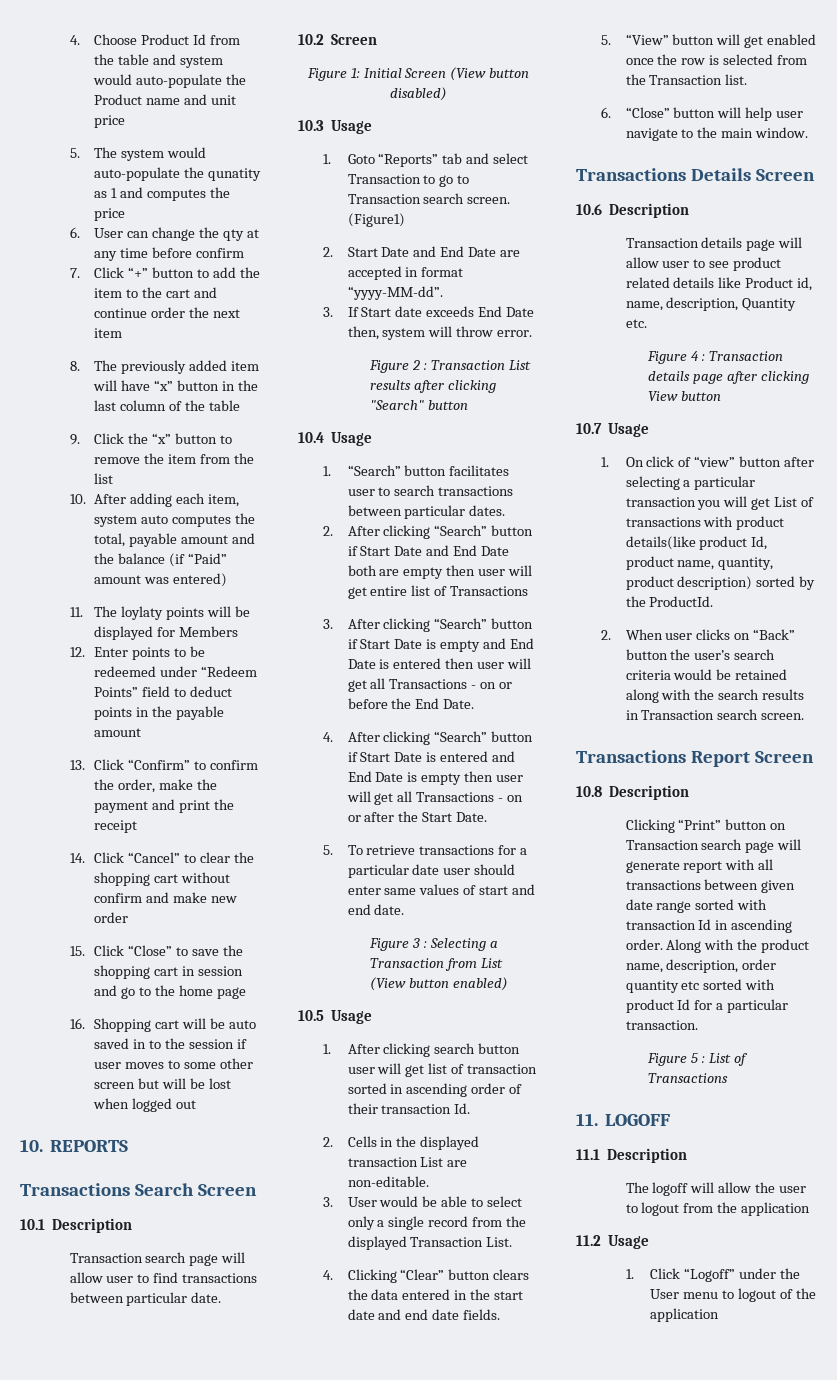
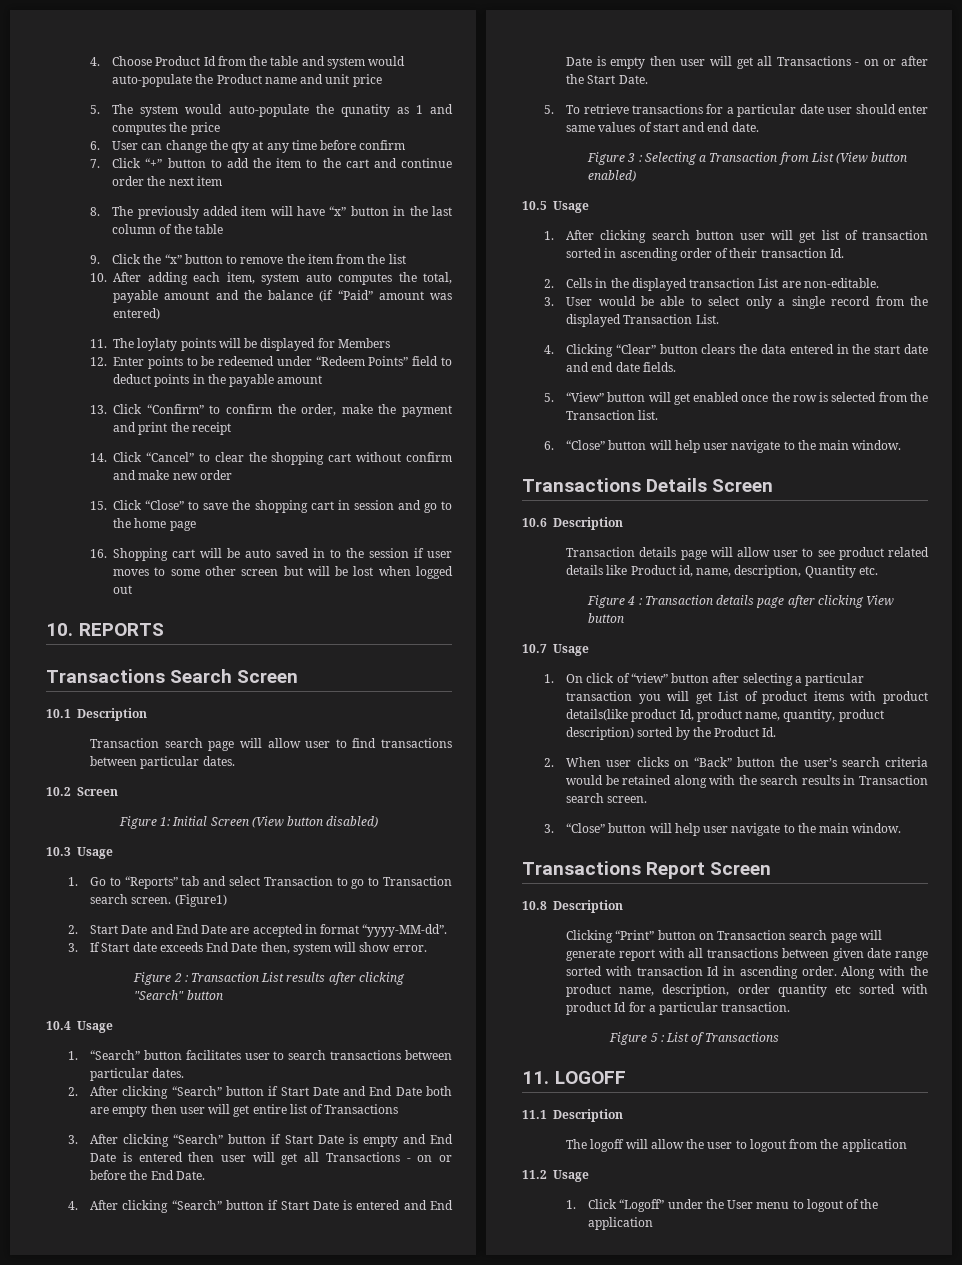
[191,1292,222,1303] date. -> [202,756,235,766] dates.
[347,154,375,164] Goto -> [90,877,121,886] Go to
[456,326,494,337] throw -> [359,942,391,952] show
[625,517,701,527] transactions -> [762,691,844,704] product items
[649,596,714,607] ProductId. -> [714,727,777,737] Product Id.
(805, 716) none -> [544,823,902,836] // 3. “Close” button will help user navigate to the main window.

